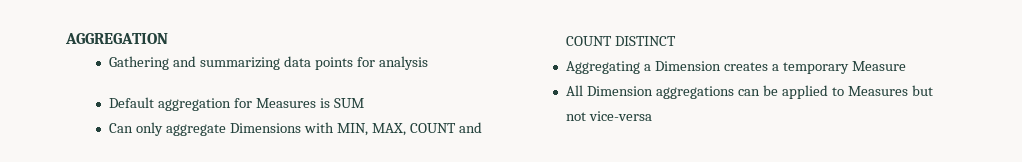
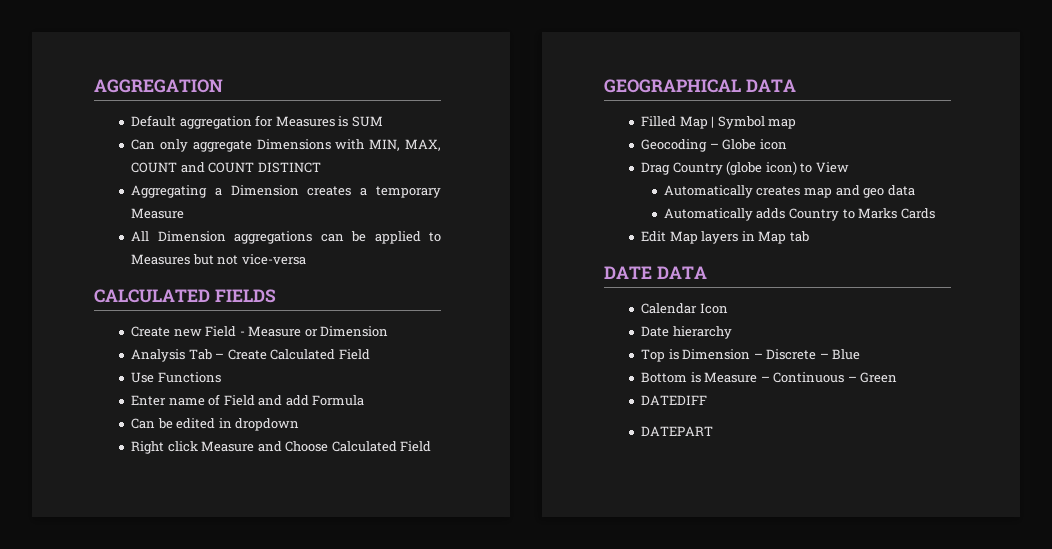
[109,56,428,70] // Gathering and summarizing data points for analysis -> (223, 86) none
(653, 116) none -> [94,289,276,303] [131,326,389,337] [131,349,370,362] [131,372,221,383] [131,394,365,406] [131,418,300,431] [131,441,432,454] [604,79,796,93] [641,116,797,129] [641,139,787,152] [641,161,849,175] [663,185,915,198] [663,208,935,221] [641,231,809,244] [604,266,707,279] [641,303,728,314] [641,326,732,339] [641,349,861,362] [641,372,898,383] [641,395,708,405] [641,426,714,436] // CALCULATED FIELDS // Create new Field - Measure or Dimension // Analysis Tab – Create Calculated Field // Use Functions // Enter name of Field and add Formula // Can be edited in dropdown // Right click Measure and Choose Calculated Field // GEOGRAPHICAL DATA // Filled Map | Symbol map // Geocoding – Globe icon // Drag Country (globe icon) to View // Automatically creates map and geo data // Automatically adds Country to Marks Cards // Edit Map layers in Map tab // DATE DATA // Calendar Icon // Date hierarchy // Top is Dimension – Discrete – Blue // Bottom is Measure – Continuous – Green // DATEDIFF // DATEPART

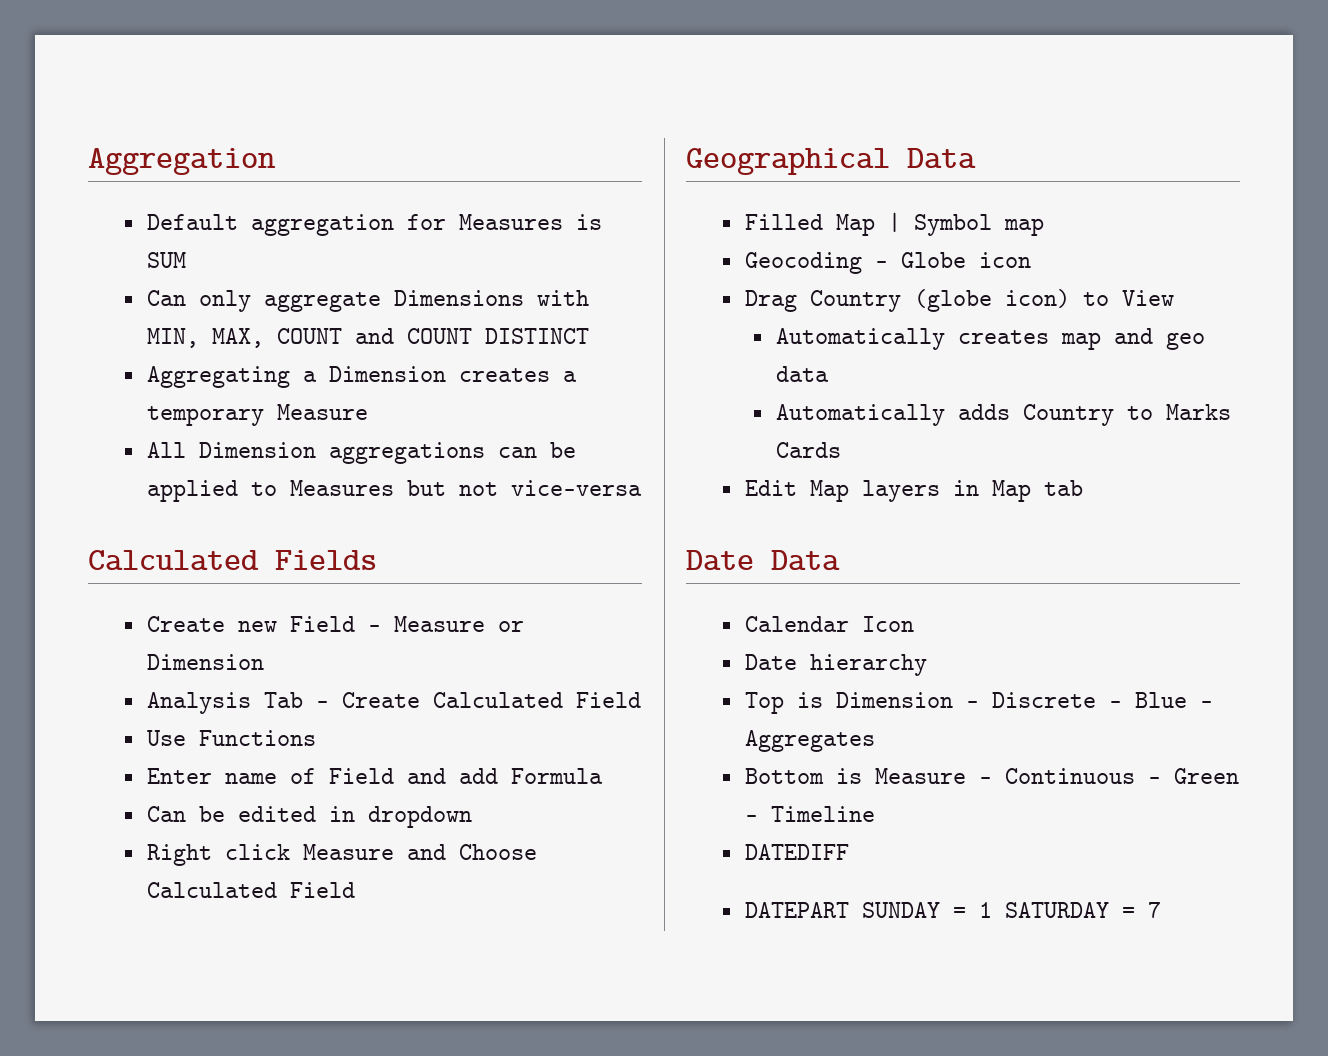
[94,79,223,93] AGGREGATION -> [88,148,276,175] Aggregation
[94,289,276,303] CALCULATED FIELDS -> [88,550,377,571] Calculated Fields
[604,79,796,93] GEOGRAPHICAL DATA -> [686,148,976,175] Geographical Data
[604,266,707,279] DATE DATA -> [686,550,840,571] Date Data
(861, 354) none -> [1199,701,1213,708] [744,730,875,752] – Aggregates
(898, 377) none -> [744,806,875,822] – Timeline
(714, 431) none -> [861,902,1161,918] SUNDAY = 1 SATURDAY = 7

